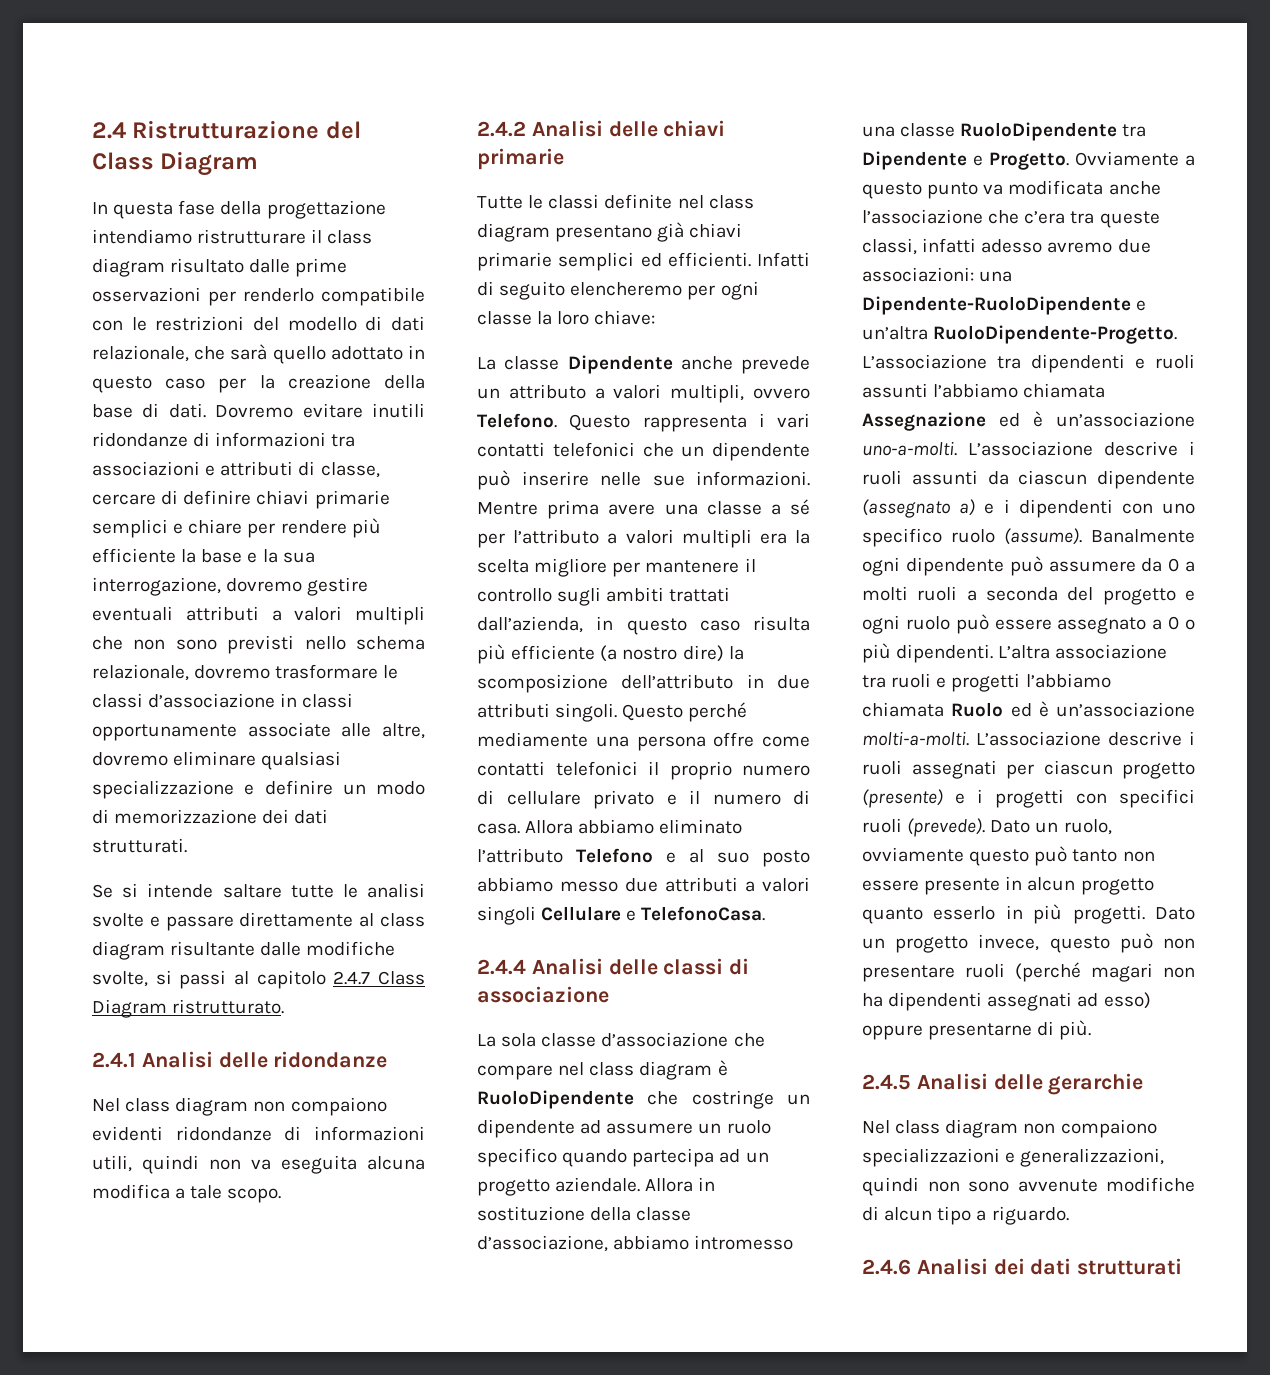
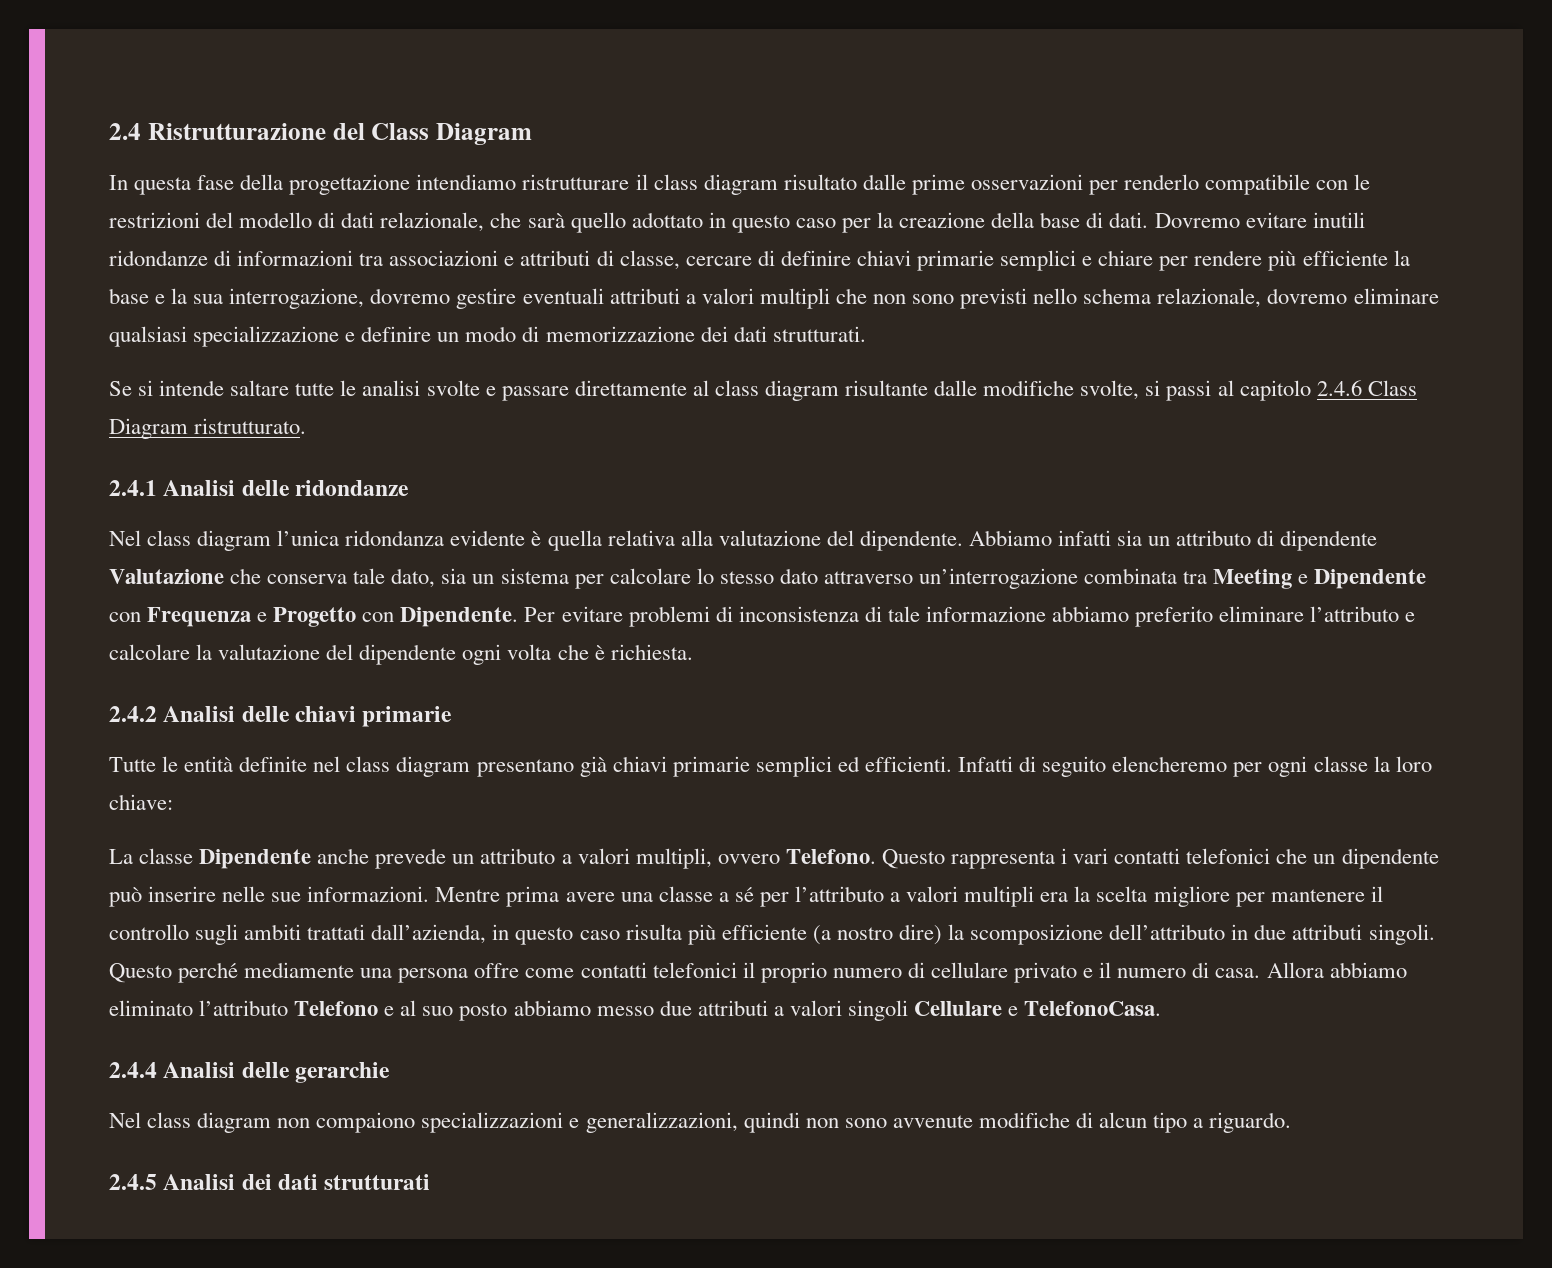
[275,664,399,679] [92,693,354,708] [92,722,426,741] [92,752,168,766] trasformare le classi d’associazione in classi opportunamente associate alle altre, dovremo -> (1348, 296) none
[333,971,371,985] 2.4.7 -> [1316,380,1362,396] 2.4.6
[253,1097,387,1116] [92,1126,426,1141] [92,1155,425,1174] [92,1184,282,1203] non compaiono evidenti ridondanze di informazioni utili, quindi non va eseguita alcuna modifica a tale scopo. -> [277,530,1378,551] [109,568,1427,589] [109,606,1416,627] [109,644,693,665] l’unica ridondanza evidente è quella relativa alla valutazione del dipendente. Abbiamo infatti sia un attributo di dipendente Valutazione che conserva tale dato, sia un sistema per calcolare lo stesso dato attraverso un’interrogazione combinata tra Meeting e Dipendente con Frequenza e Progetto con Dipendente. Per evitare problemi di inconsistenza di tale informazione abbiamo preferito eliminare l’attributo e calcolare la valutazione del dipendente ogni volta che è richiesta.
[548,194,600,209] classi -> [184,756,234,772] entità
[663,958,750,975] [477,986,609,1003] [477,1032,765,1047] [477,1060,728,1080] [477,1090,810,1109] [477,1119,771,1138] [477,1148,769,1167] [477,1177,716,1196] [477,1206,692,1221] [477,1235,794,1252] [862,122,1147,141] [862,151,1195,170] [862,180,1161,199] [862,209,1160,228] [862,238,1151,255] [862,267,1013,282] [862,296,1147,315] [862,325,1178,344] [862,354,1195,373] [862,383,1106,398] [862,411,1195,431] [862,441,1195,456] [862,470,1195,489] [862,499,1195,518] [862,528,1195,547] [862,556,1195,576] [862,586,1195,605] [862,614,1195,634] [862,643,1168,663] [862,673,1111,692] [862,701,1195,717] [862,731,1195,746] [862,760,1195,779] [862,789,1195,808] [862,818,1112,837] [862,846,1155,866] [862,876,1154,895] [862,904,1195,924] [862,933,1195,953] [862,962,1195,982] [862,992,1151,1011] [862,1020,1092,1040] [862,1073,1043,1090] classi di associazione // La sola classe d’associazione che compare nel class diagram è RuoloDipendente che costringe un dipendente ad assumere un ruolo specifico quando partecipa ad un progetto aziendale. Allora in sostituzione della classe d’associazione, abbiamo intromesso una classe RuoloDipendente tra Dipendente e Progetto. Ovviamente a questo punto va modificata anche l’associazione che c’era tra queste classi, infatti adesso avremo due associazioni: una Dipendente-RuoloDipendente e un’altra RuoloDipendente-Progetto. L’associazione tra dipendenti e ruoli assunti l’abbiamo chiamata Assegnazione ed è un’associazione uno-a-molti. L’associazione descrive i ruoli assunti da ciascun dipendente (assegnato a) e i dipendenti con uno specifico ruolo (assume). Banalmente ogni dipendente può assumere da 0 a molti ruoli a seconda del progetto e ogni ruolo può essere assegnato a 0 o più dipendenti. L’altra associazione tra ruoli e progetti l’abbiamo chiamata Ruolo ed è un’associazione molti-a-molti. L’associazione descrive i ruoli assegnati per ciascun progetto (presente) e i progetti con specifici ruoli (prevede). Dato un ruolo, ovviamente questo può tanto non essere presente in alcun progetto quanto esserlo in più progetti. Dato un progetto invece, questo può non presentare ruoli (perché magari non ha dipendenti assegnati ad esso) oppure presentarne di più. // 2.4.5 Analisi delle -> (290, 1070) none
[862,1259,911,1275] 2.4.6 -> [109,1174,157,1190] 2.4.5

